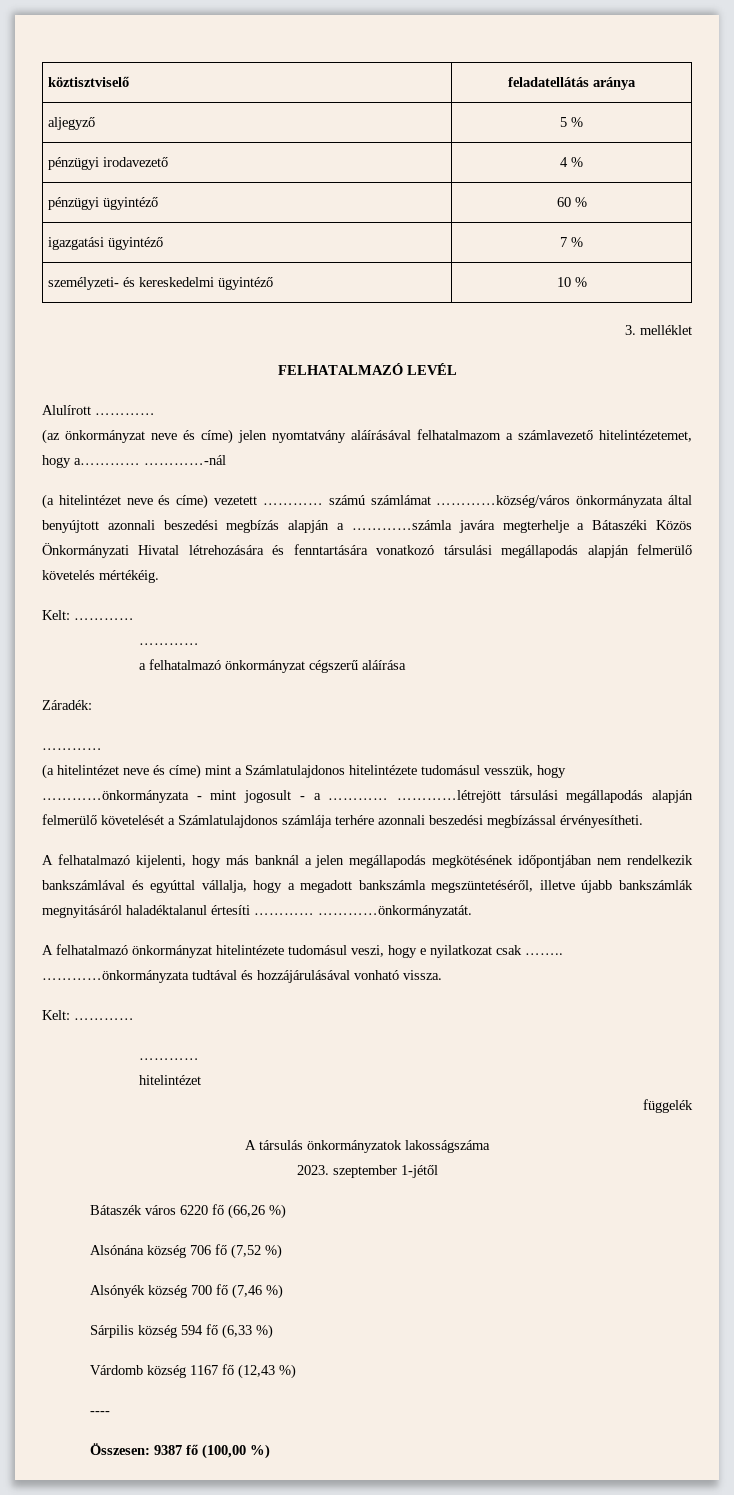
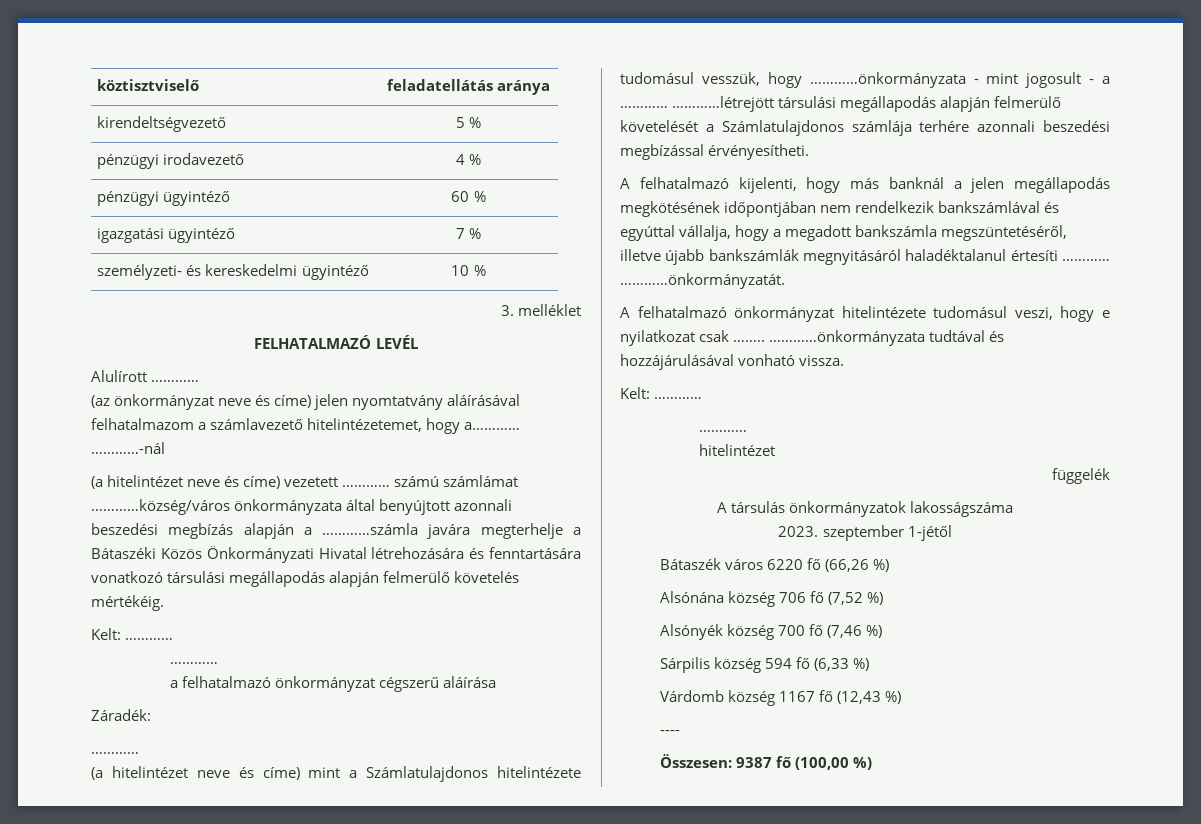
[48,117,96,130] aljegyző -> [97,116,227,132] kirendeltségvezető

